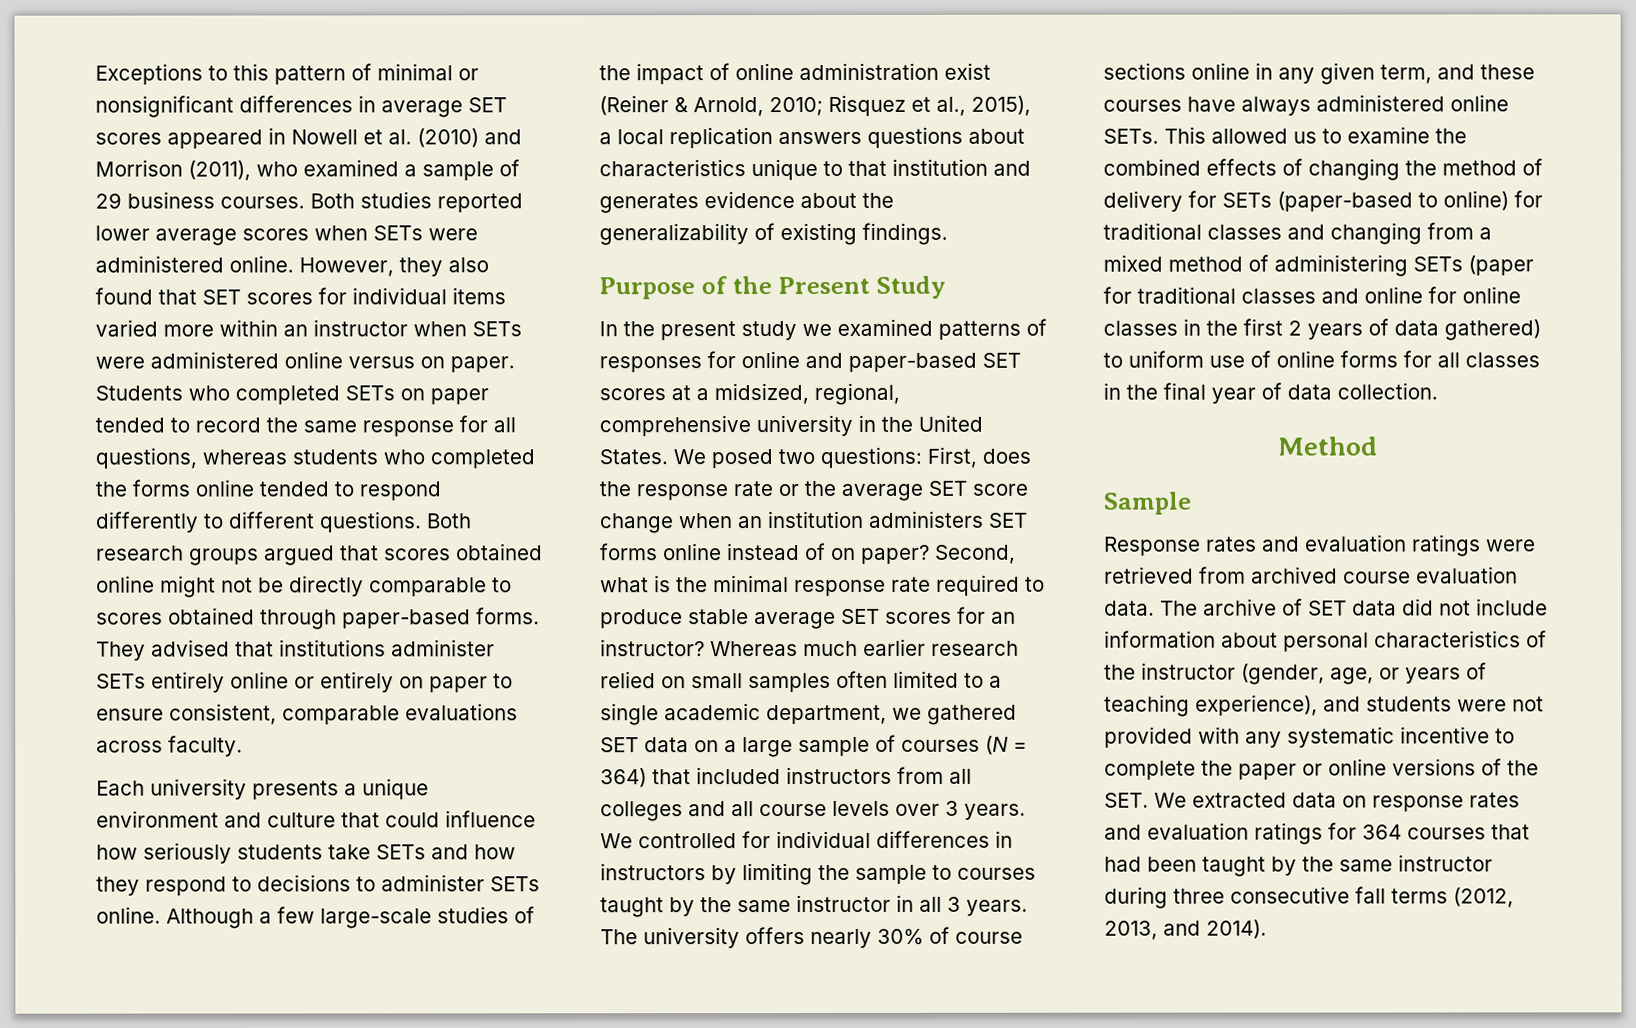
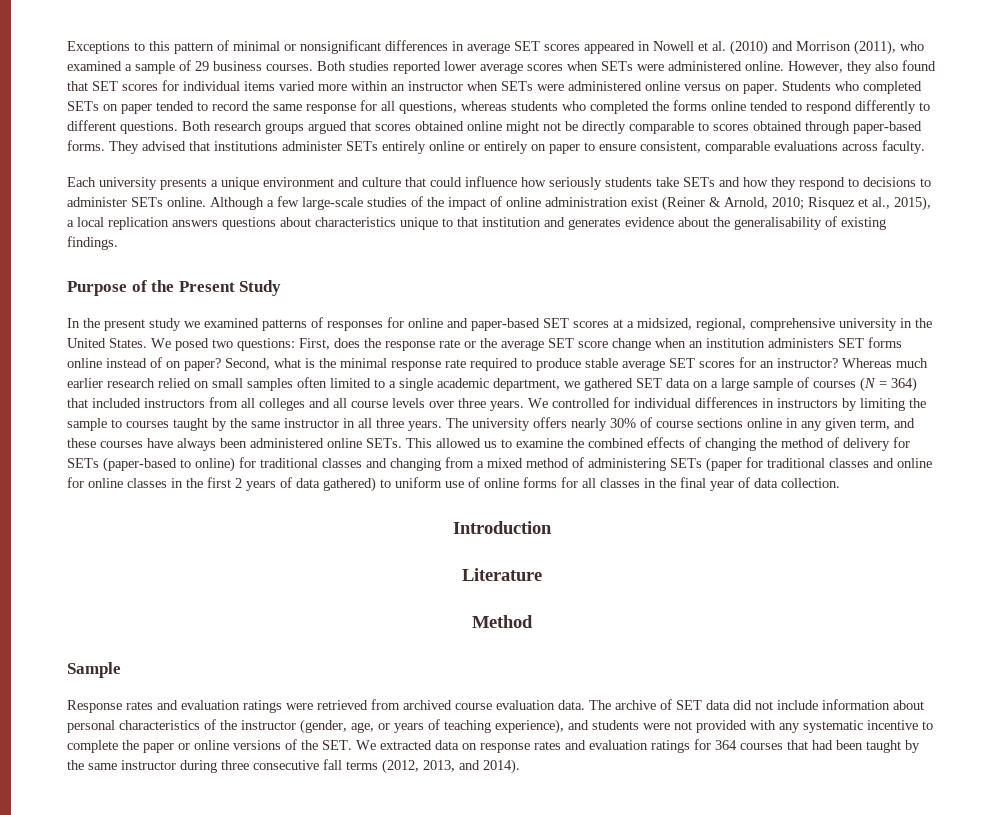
[599,223,749,246] generalizability -> [734,217,822,230] generalisability
[945,800,959,816] 3 -> [458,398,486,408] three
[947,896,961,912] 3 -> [376,418,404,428] three
(1311, 106) none -> [220,438,247,448] been
(1438, 391) none -> [452,521,552,534] [461,568,542,581] // Introduction // Literature

